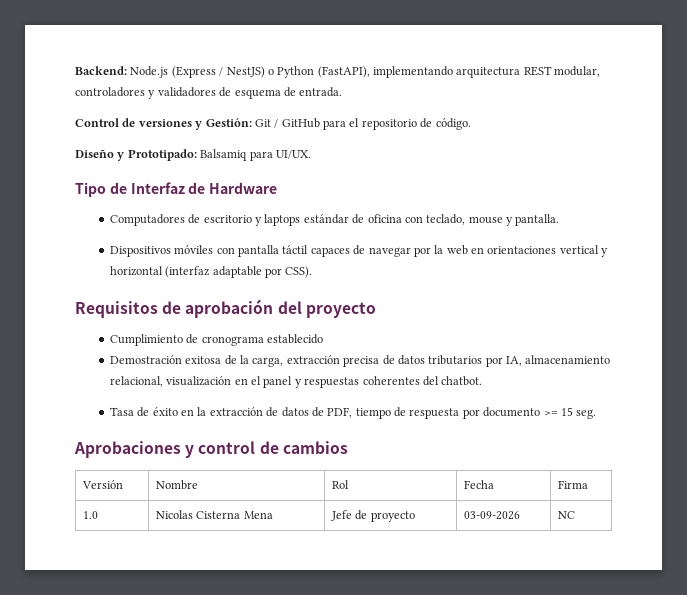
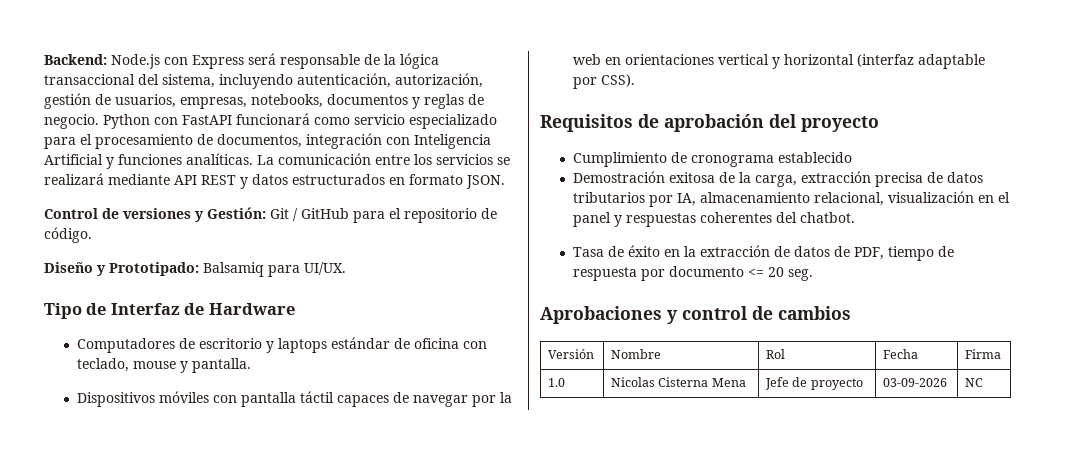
[171,66,601,78] [75,87,343,99] (Express / NestJS) o Python (FastAPI), implementando arquitectura REST modular, controladores y validadores de esquema de entrada. -> [164,53,439,69] [44,73,483,89] [44,93,484,109] [44,113,497,129] [44,133,491,149] [44,153,510,169] [44,173,505,189] con Express será responsable de la lógica transaccional del sistema, incluyendo autenticación, autorización, gestión de usuarios, empresas, notebooks, documentos y reglas de negocio. Python con FastAPI funcionará como servicio especializado para el procesamiento de documentos, integración con Inteligencia Artificial y funciones analíticas. La comunicación entre los servicios se realizará mediante API REST y datos estructurados en formato JSON.
[543,407,573,416] >= 15 -> [747,267,784,277] <= 20

